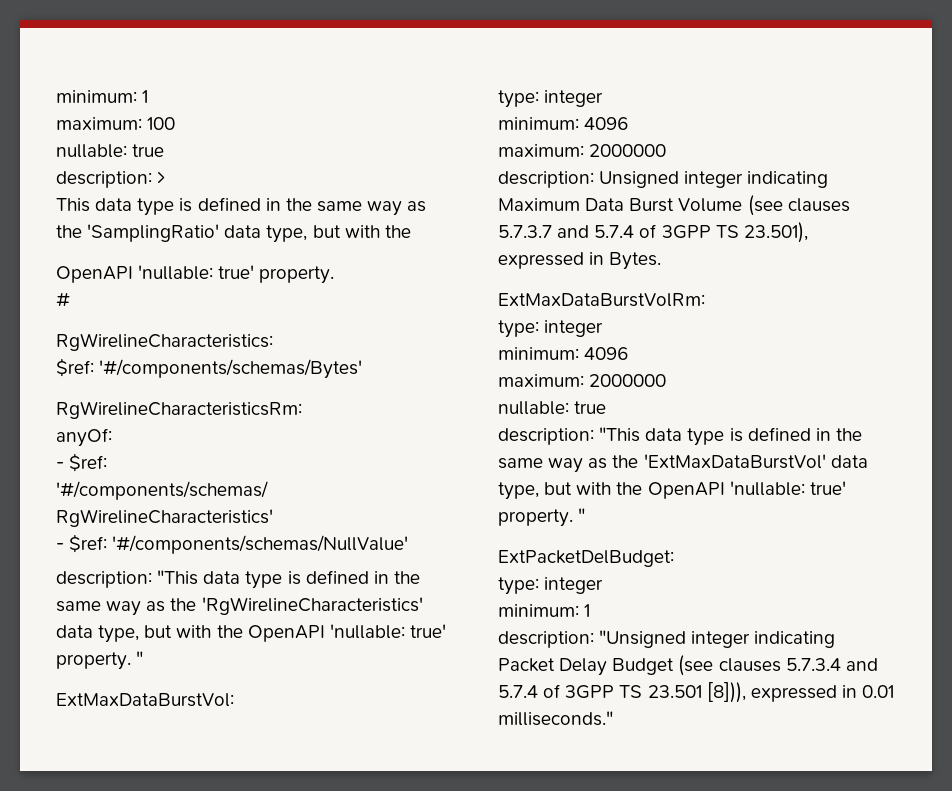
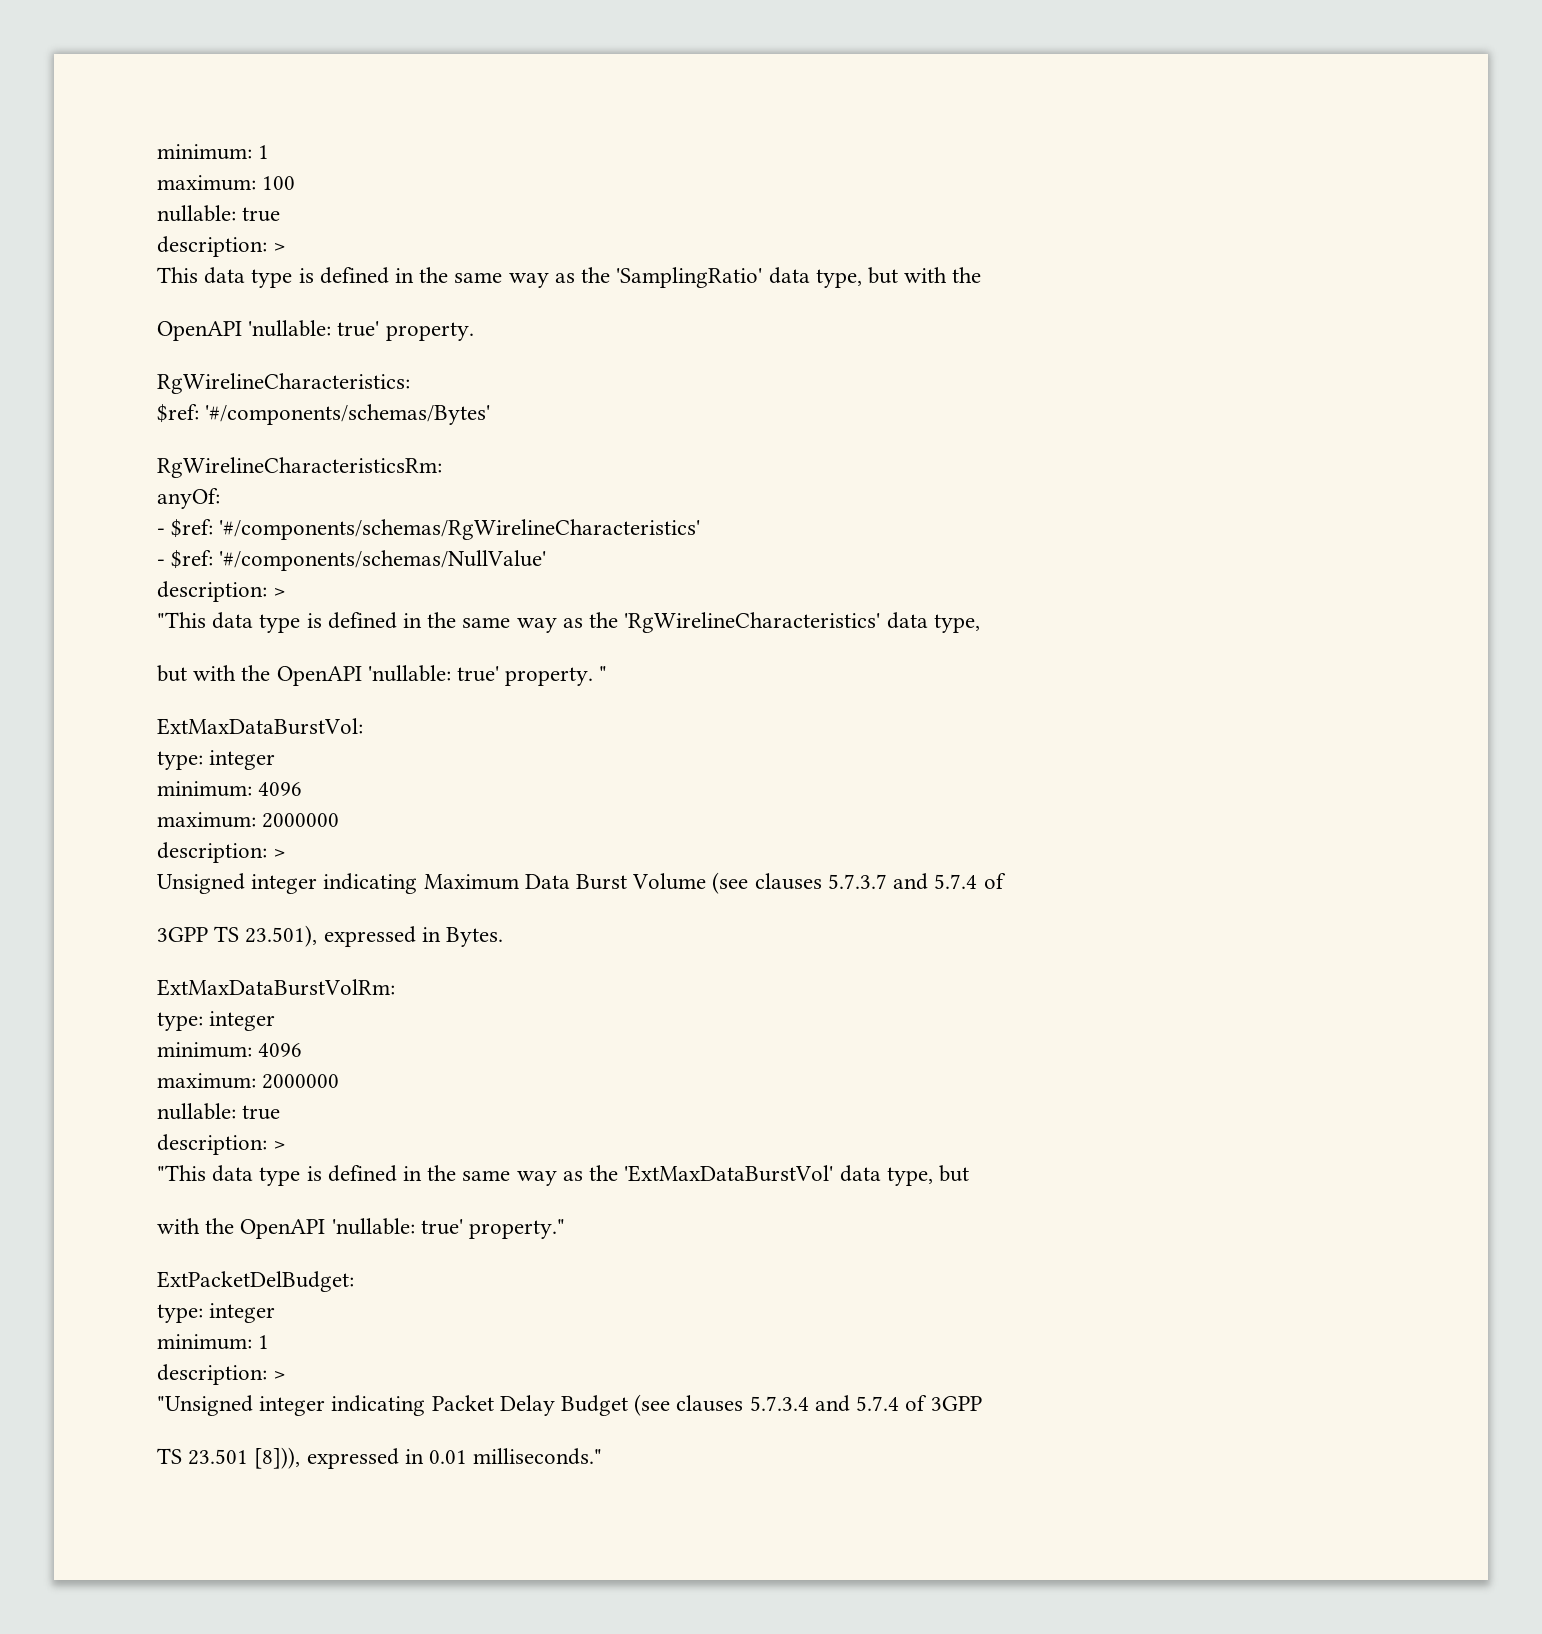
[56,292,70,307] // # -> (474, 331) none
(152, 579) none -> [273,588,287,597] > //
(140, 634) none -> (980, 623) //
(594, 179) none -> [273,849,287,858] > //
(657, 231) none -> (1006, 881) //
(594, 436) none -> [273,1141,287,1150] > //
[576,481,846,499] [498,508,586,527] with the OpenAPI 'nullable: true' property. " -> [157,1218,566,1239] // with the OpenAPI 'nullable: true' property."
(594, 639) none -> [273,1371,287,1380] > //
(615, 692) none -> (982, 1403) //

